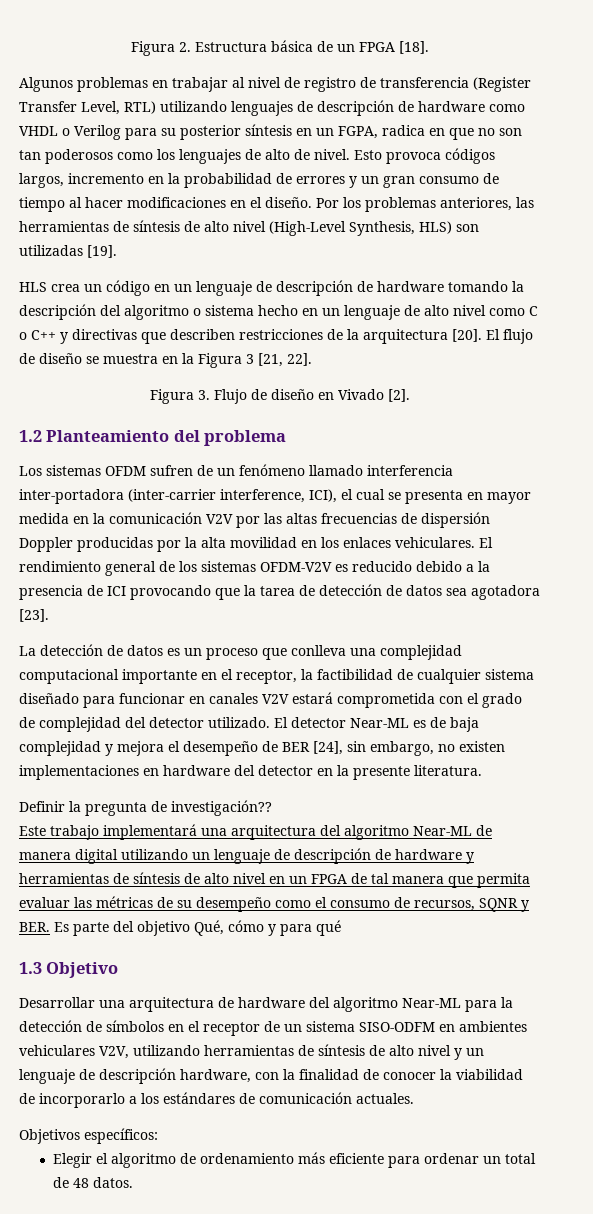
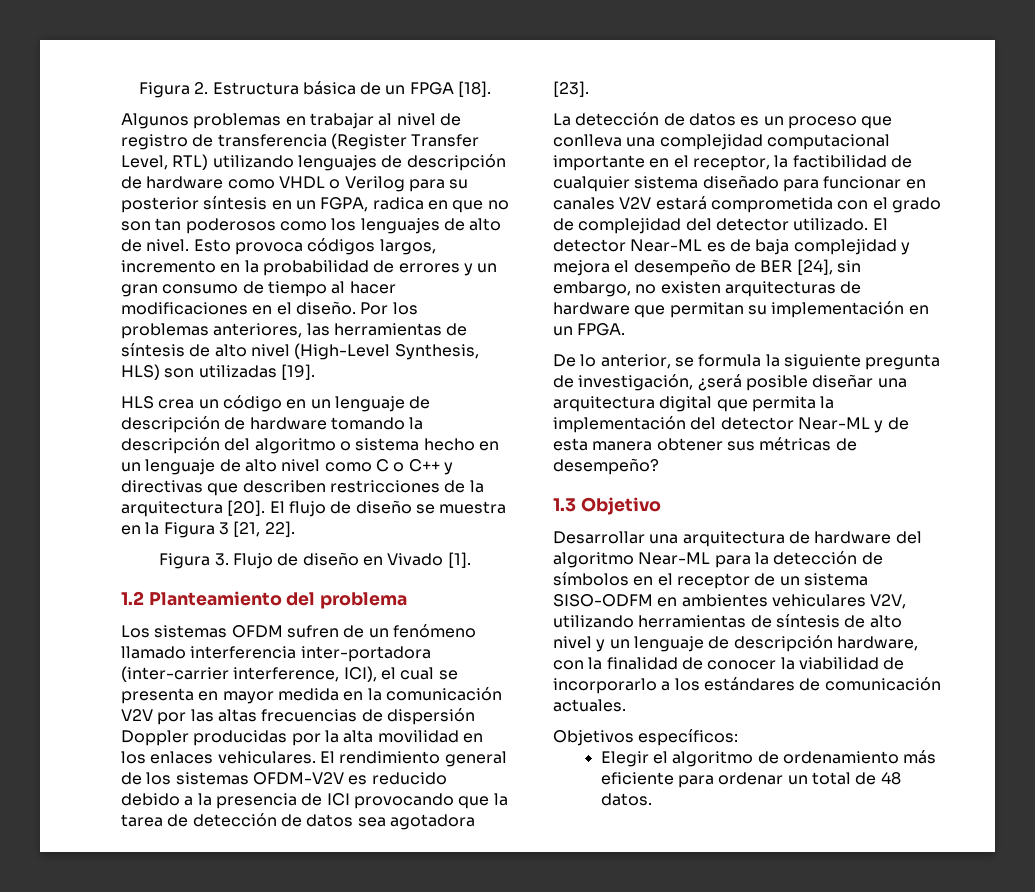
[388,389,410,402] [2]. -> [447,552,471,568] [1].
[19,765,482,780] [19,800,272,816] [19,824,492,840] [19,848,474,864] [19,872,530,888] [19,896,529,912] [19,920,341,936] implementaciones en hardware del detector en la presente literatura. // Definir la pregunta de investigación?? // Este trabajo implementará una arquitectura del algoritmo Near-ML de manera digital utilizando un lenguaje de descripción de hardware y herramientas de síntesis de alto nivel en un FPGA de tal manera que permita evaluar las métricas de su desempeño como el consumo de recursos, SQNR y BER. Es parte del objetivo Qué, cómo y para qué -> [724,281,862,297] [553,301,929,318] [553,323,626,336] [553,354,941,370] [553,374,907,391] [553,396,835,412] [553,416,909,433] [553,437,857,451] [553,458,659,475] arquitecturas de hardware que permitan su implementación en un FPGA. // De lo anterior, se formula la siguiente pregunta de investigación, ¿será posible diseñar una arquitectura digital que permita la implementación del detector Near-ML y de esta manera obtener sus métricas de desempeño?

